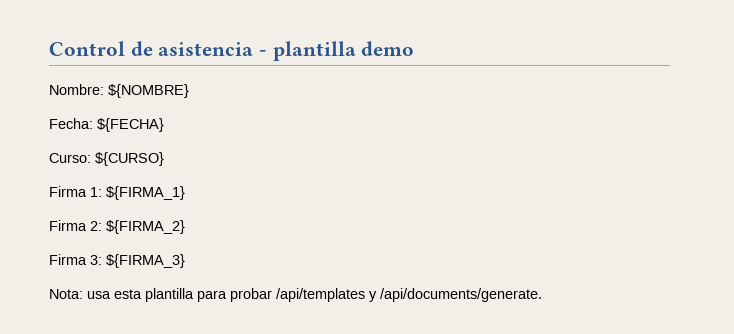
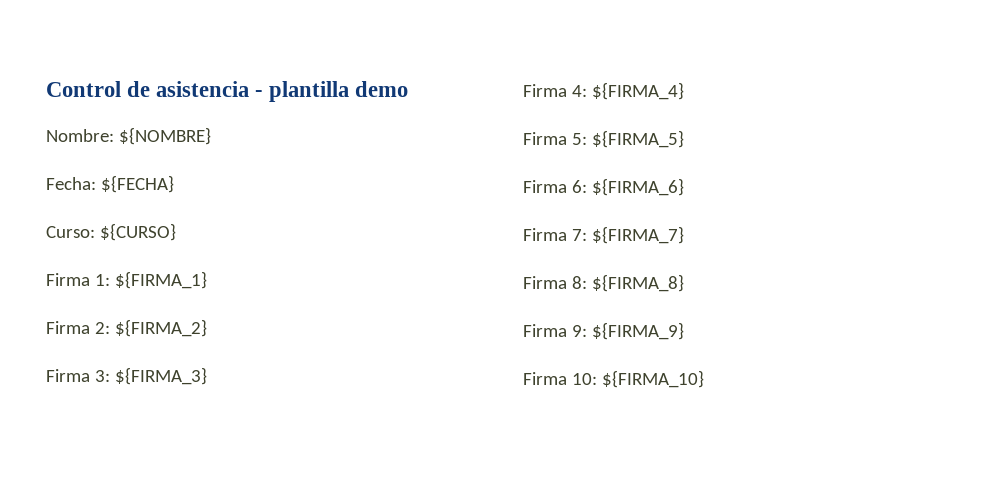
[49,288,542,302] Nota: usa esta plantilla para probar /api/templates y /api/documents/generate. -> [523,82,684,100] [523,130,684,148] [523,178,684,196] [523,226,684,244] [523,274,684,292] [523,322,684,340] [523,370,704,388] Firma 4: ${FIRMA_4} // Firma 5: ${FIRMA_5} // Firma 6: ${FIRMA_6} // Firma 7: ${FIRMA_7} // Firma 8: ${FIRMA_8} // Firma 9: ${FIRMA_9} // Firma 10: ${FIRMA_10}

